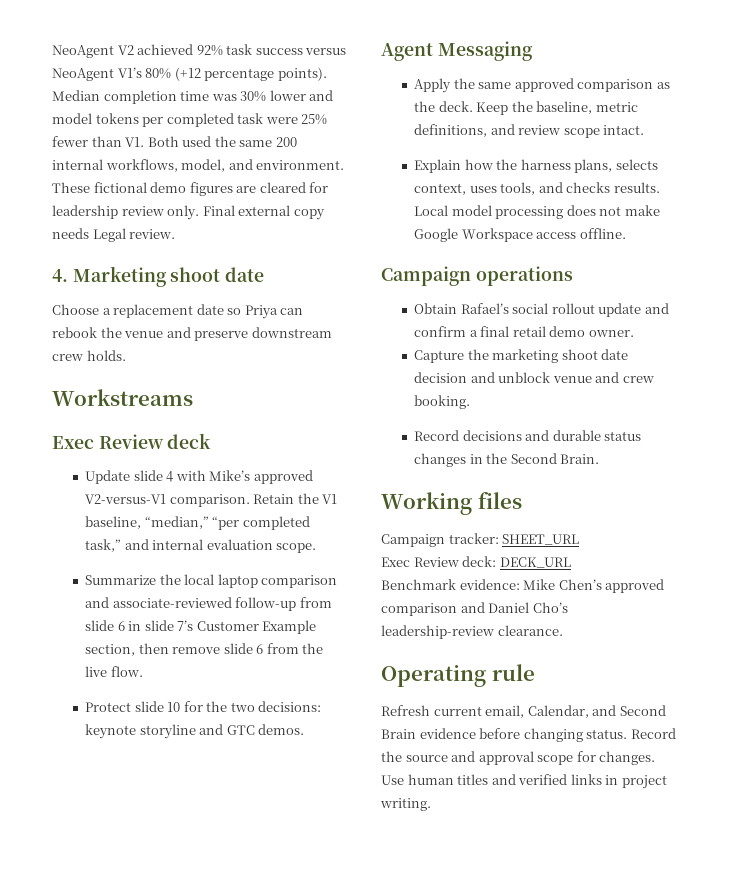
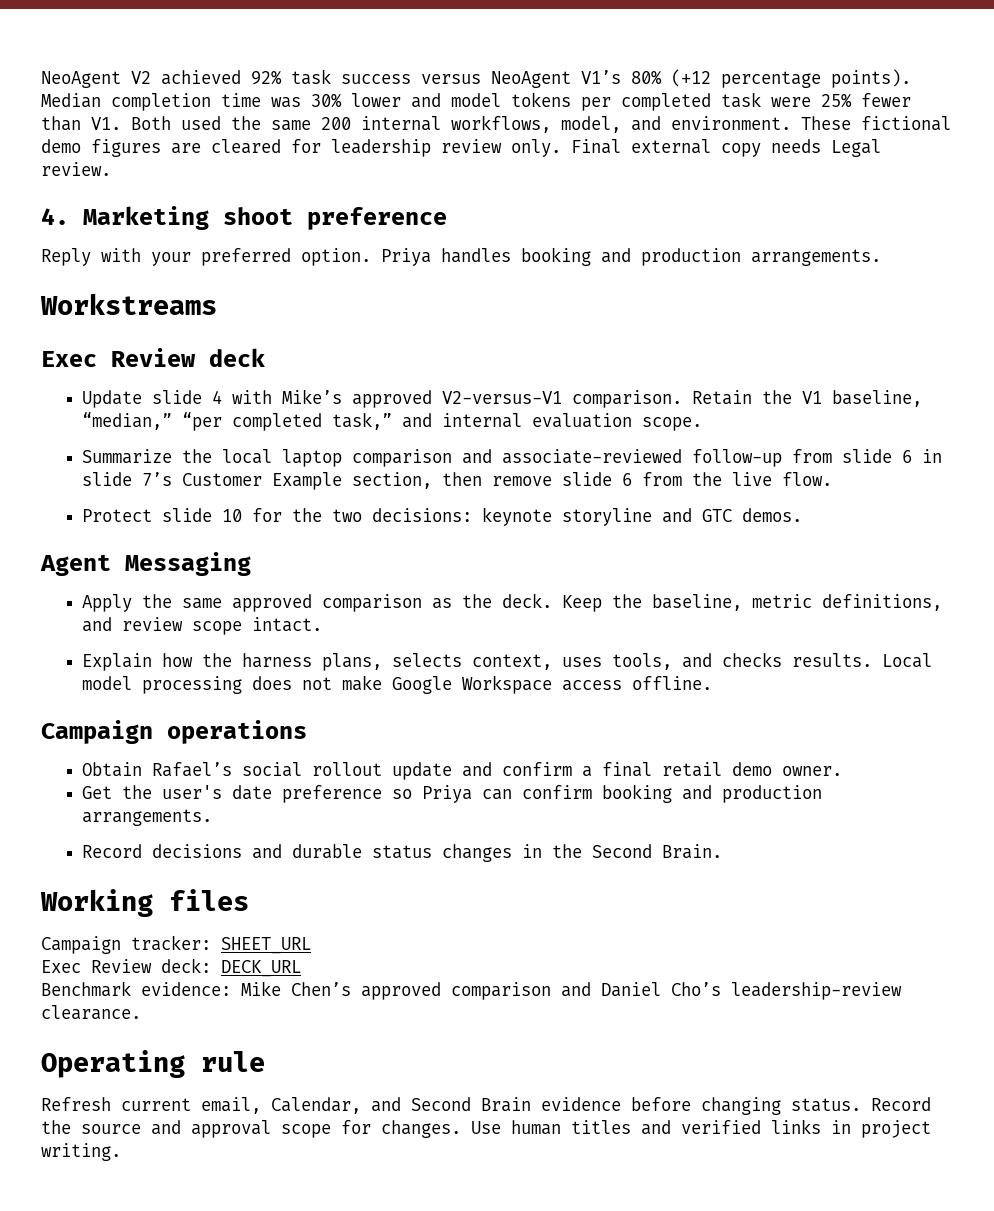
[225,267,265,282] [52,304,304,319] [52,327,332,341] [52,350,126,361] date // Choose a replacement date so Priya can rebook the venue and preserve downstream crew holds. -> [307,207,447,230] [41,247,881,266] preference // Reply with your preferred option. Priya handles booking and production arrangements.
[414,349,629,363] [414,372,654,383] [414,395,471,409] Capture the marketing shoot date decision and unblock venue and crew booking. -> [82,784,823,803] [82,809,213,826] Get the user's date preference so Priya can confirm booking and production arrangements.

